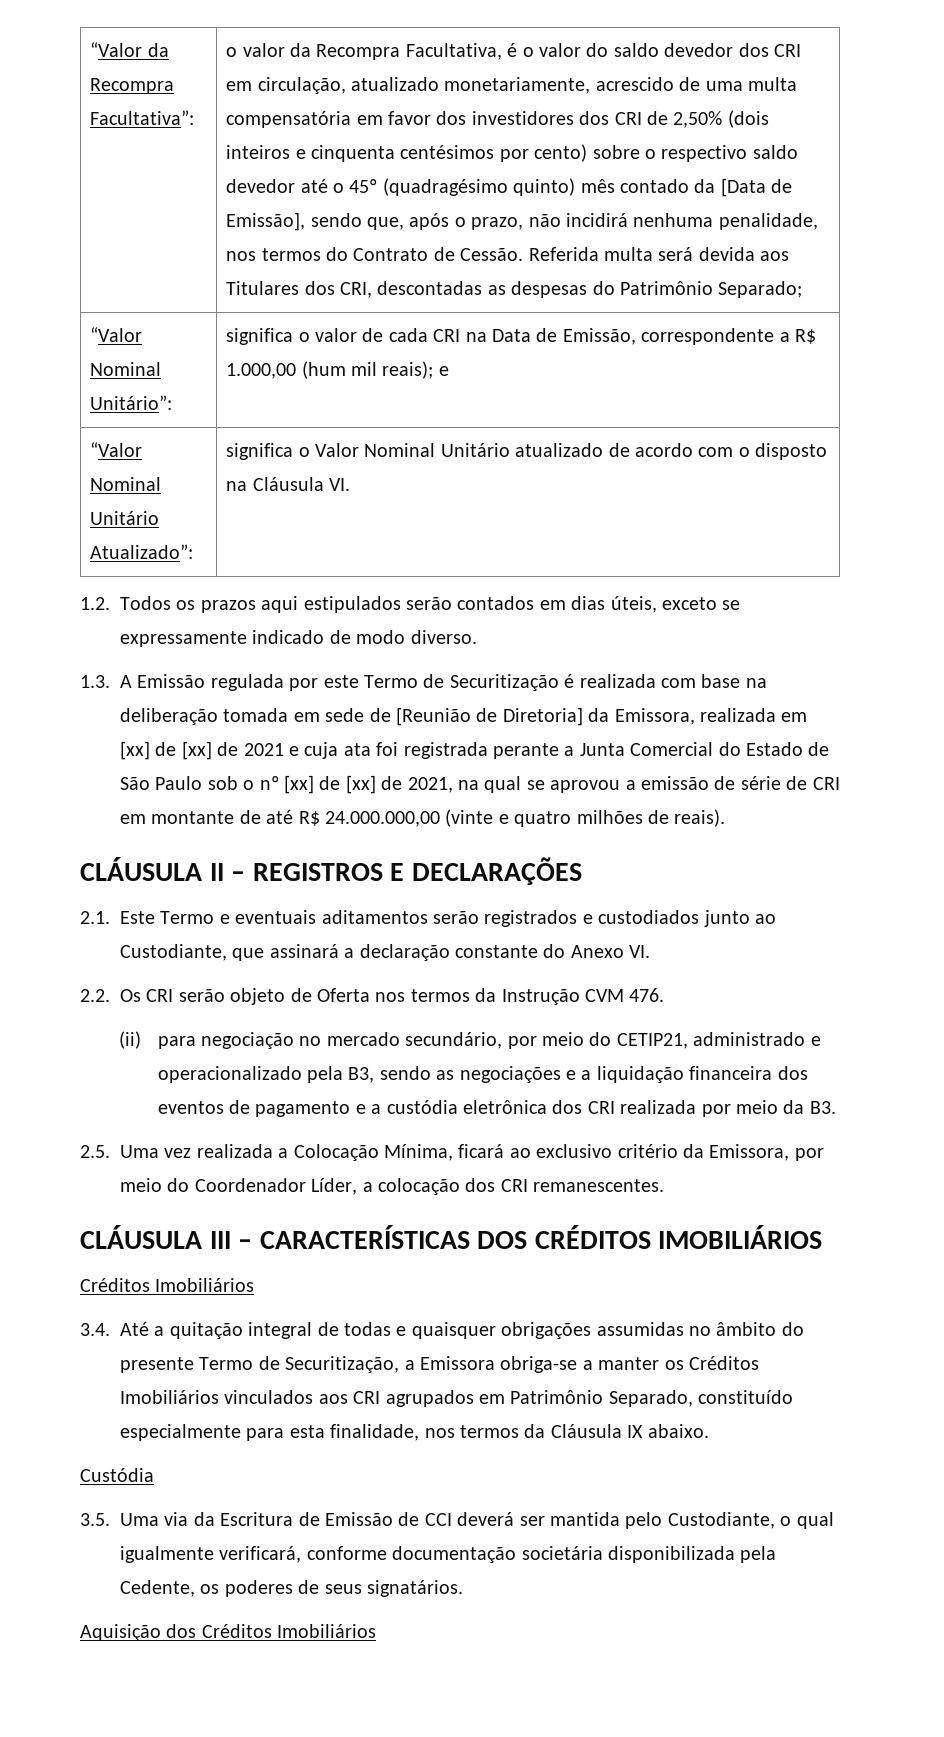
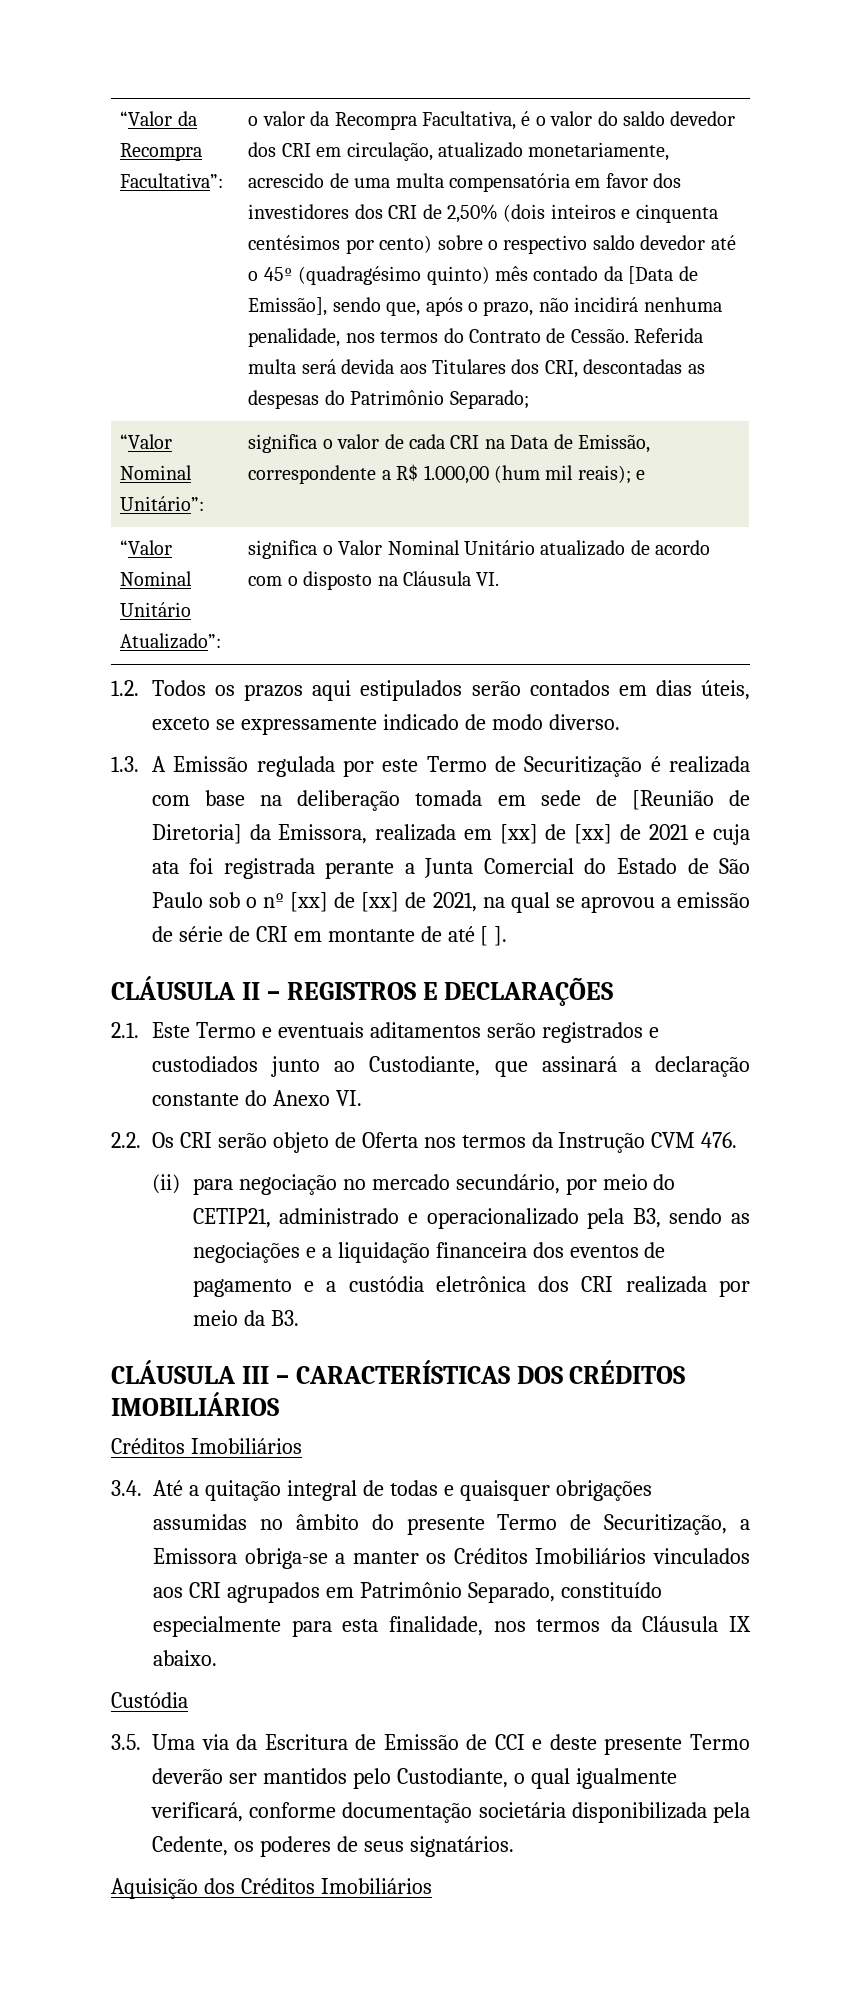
[298,809,726,827] R$ 24.000.000,00 (vinte e quatro milhões de reais). -> [480,926,508,946] [ ].
[80,1144,824,1161] [120,1178,665,1195] // 2.5. Uma vez realizada a Colocação Mínima, ficará ao exclusivo critério da Emissora, por meio do Coordenador Líder, a colocação dos CRI remanescentes. -> (299, 1318) none
[457,1512,620,1526] deverá ser mantida -> [532,1734,750,1755] [152,1768,347,1784] e deste presente Termo deverão ser mantidos

